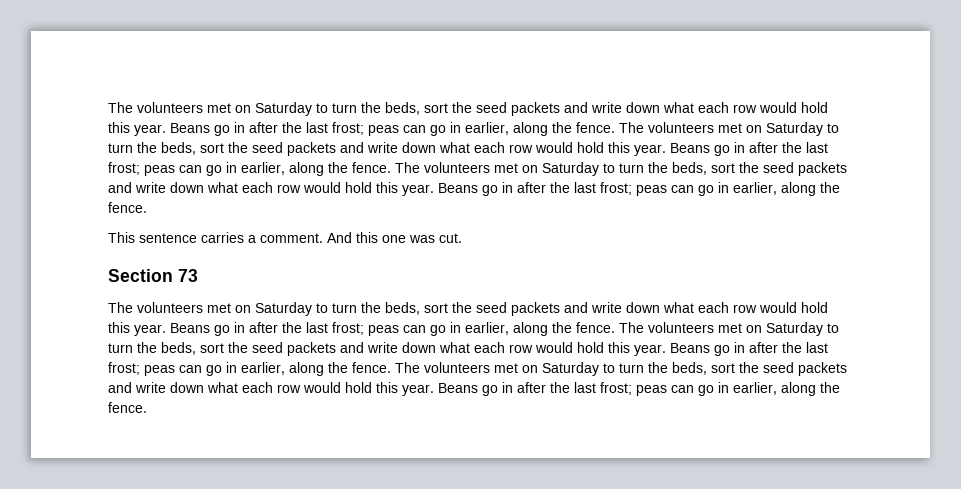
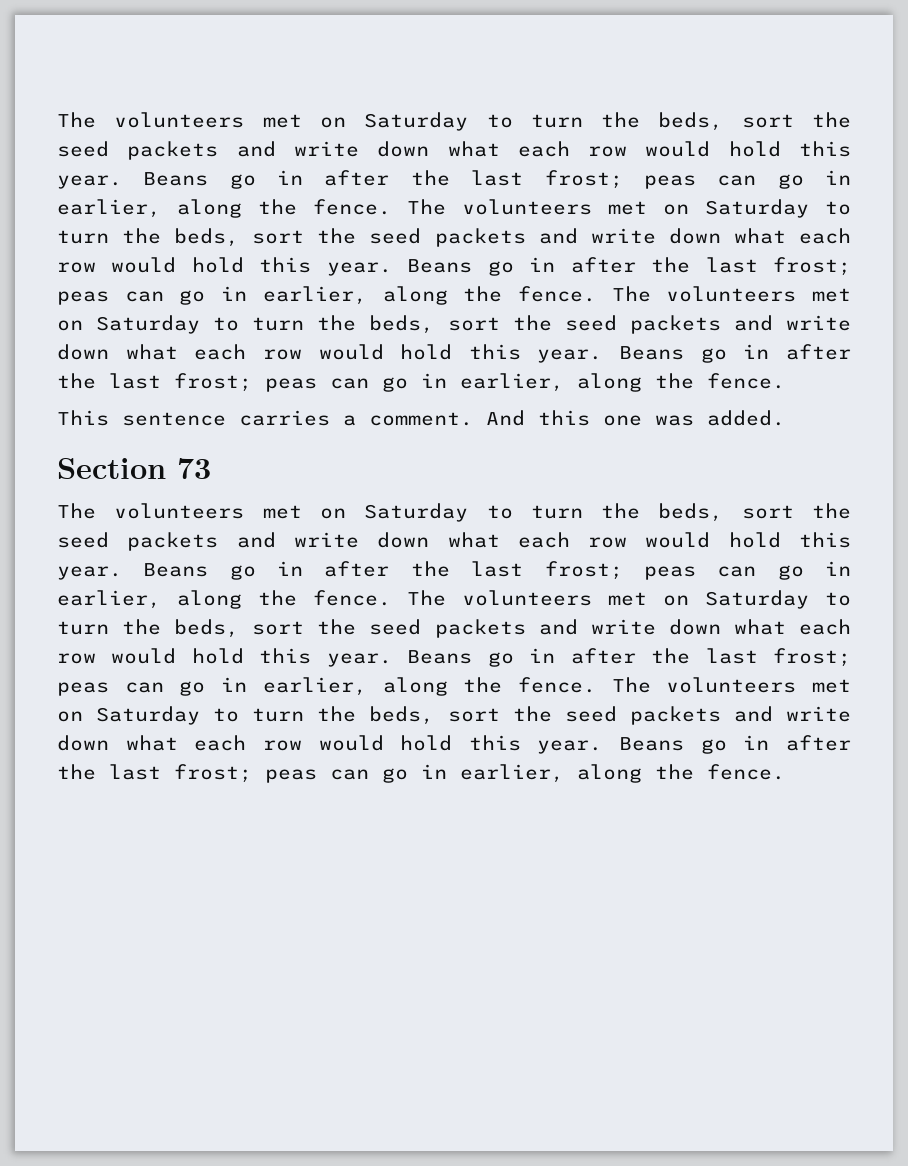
[439,233,462,243] cut. -> [707,410,785,426] added.

